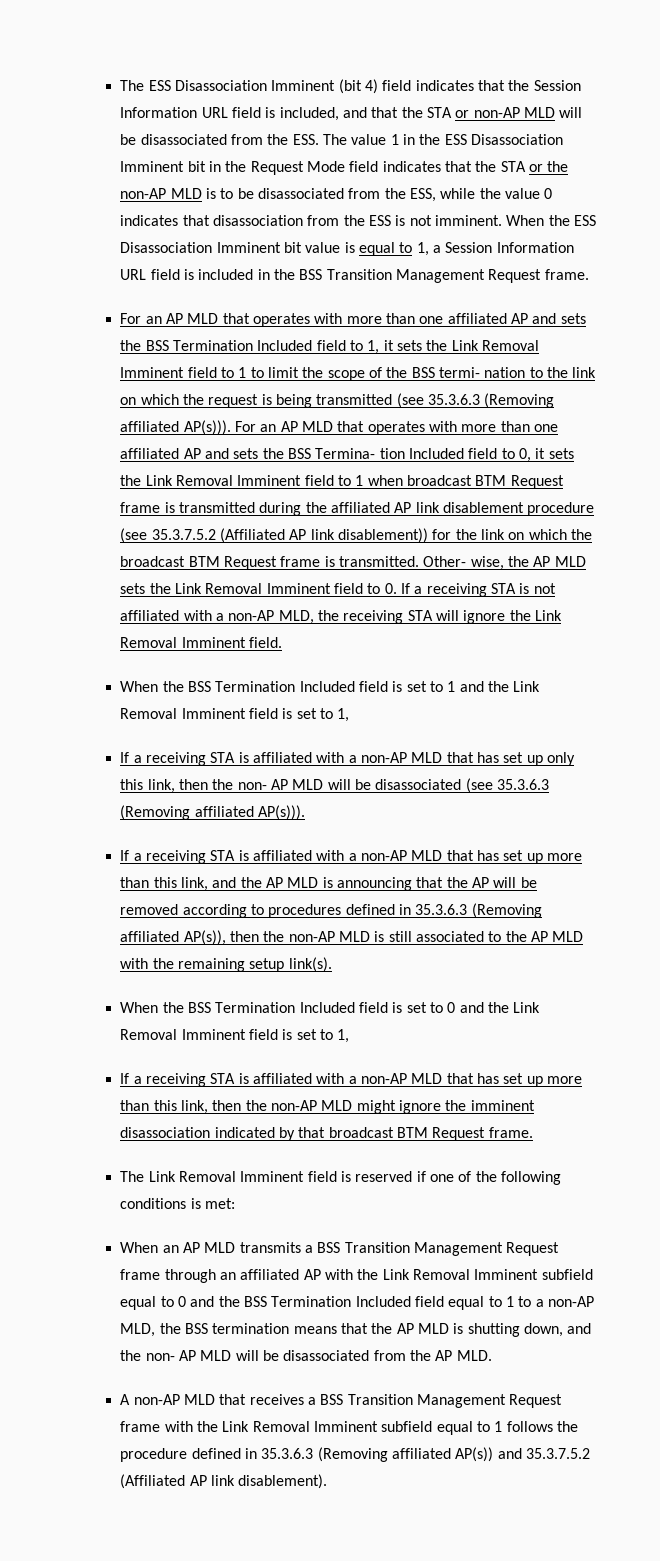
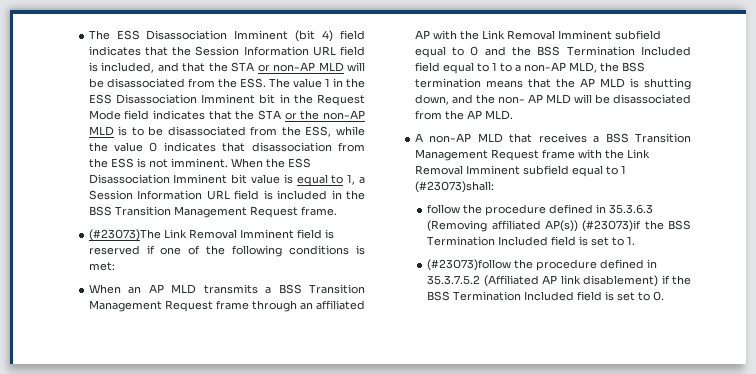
[120,313,586,327] [120,340,539,354] [120,367,597,381] [120,393,555,408] [120,420,558,435] [120,448,574,462] [120,475,564,489] [120,502,595,516] [120,528,592,543] [120,556,586,570] [120,583,556,597] [120,610,562,624] [120,637,283,648] [120,681,541,692] [120,708,350,722] [120,752,575,766] [120,778,549,793] [120,805,306,820] [120,850,582,864] [120,877,537,891] [120,903,542,918] [120,930,584,945] [120,957,332,972] [120,1002,541,1013] [120,1029,350,1043] [120,1073,582,1087] [120,1100,535,1114] [120,1127,533,1141] [120,1171,145,1182] For an AP MLD that operates with more than one affiliated AP and sets the BSS Termination Included field to 1, it sets the Link Removal Imminent field to 1 to limit the scope of the BSS termi- nation to the link on which the request is being transmitted (see 35.3.6.3 (Removing affiliated AP(s))). For an AP MLD that operates with more than one affiliated AP and sets the BSS Termina- tion Included field to 0, it sets the Link Removal Imminent field to 1 when broadcast BTM Request frame is transmitted during the affiliated AP link disablement procedure (see 35.3.7.5.2 (Affiliated AP link disablement)) for the link on which the broadcast BTM Request frame is transmitted. Other- wise, the AP MLD sets the Link Removal Imminent field to 0. If a receiving STA is not affiliated with a non-AP MLD, the receiving STA will ignore the Link Removal Imminent field. // When the BSS Termination Included field is set to 1 and the Link Removal Imminent field is set to 1, // If a receiving STA is affiliated with a non-AP MLD that has set up only this link, then the non- AP MLD will be disassociated (see 35.3.6.3 (Removing affiliated AP(s))). // If a receiving STA is affiliated with a non-AP MLD that has set up more than this link, and the AP MLD is announcing that the AP will be removed according to procedures defined in 35.3.6.3 (Removing affiliated AP(s)), then the non-AP MLD is still associated to the AP MLD with the remaining setup link(s). // When the BSS Termination Included field is set to 0 and the Link Removal Imminent field is set to 1, // If a receiving STA is affiliated with a non-AP MLD that has set up more than this link, then the non-AP MLD might ignore the imminent disassociation indicated by that broadcast BTM Request frame. // The -> [88,229,161,241] (#23073)The
[506,1421,553,1432] follows -> [414,181,494,193] [427,204,461,214] (#23073)shall: // follow
[497,1448,591,1459] [120,1474,328,1489] and 35.3.7.5.2 (Affiliated AP link disablement). -> [582,220,691,232] [427,236,636,246] [427,259,658,271] [427,275,691,287] [427,291,665,301] (#23073)if the BSS Termination Included field is set to 1. // (#23073)follow the procedure defined in 35.3.7.5.2 (Affiliated AP link disablement) if the BSS Termination Included field is set to 0.

